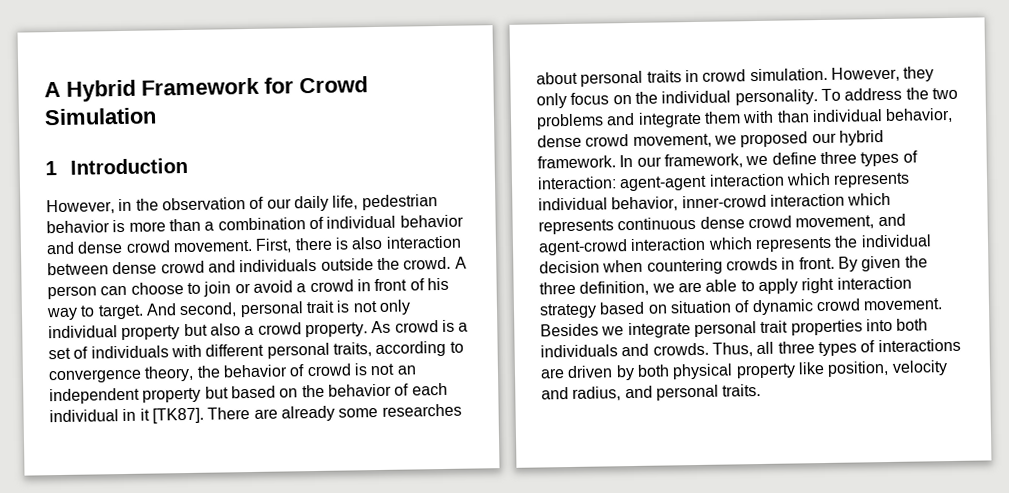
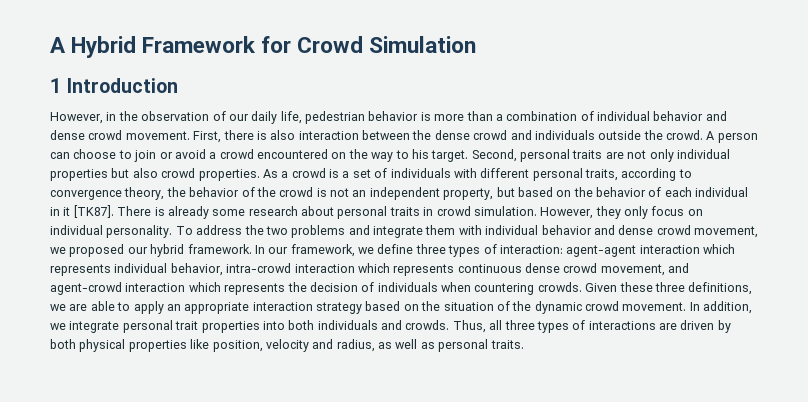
(109, 269) none -> [412,130,432,140] the
[356,277,449,292] [46,300,351,321] in front of his way to target. And second, personal trait is -> [257,149,624,162] encountered on the way to his target. Second, personal traits are
[121,325,181,341] property -> [50,169,108,181] properties
[244,320,392,338] a crowd property. As -> [161,168,289,181] crowd properties. As a
(306, 370) none -> [256,187,276,197] the
[142,387,202,403] property -> [443,188,494,200] property,
[253,408,278,419] are -> [154,207,165,216] is
[381,403,462,417] researches -> [248,206,298,216] research
[634,91,658,104] the -> (703, 212) none
[776,107,954,123] than individual behavior, -> [485,225,615,235] individual behavior and
[681,194,767,209] inner-crowd -> [226,263,292,273] intra-crowd
[860,234,932,248] [539,255,928,275] [539,280,650,296] individual decision when countering crowds in front. By given the three definition, -> [309,282,753,295] decision of individuals when countering crowds. Given these three definitions,
[801,277,835,294] right -> [166,302,250,314] an appropriate
(668, 309) none -> [421,301,441,311] the
(751, 306) none -> [512,301,532,311] the
[540,323,599,337] Besides -> [689,301,753,314] In addition,
[735,363,796,379] property -> [128,340,187,352] properties
[624,385,653,399] and -> [378,339,435,349] as well as

